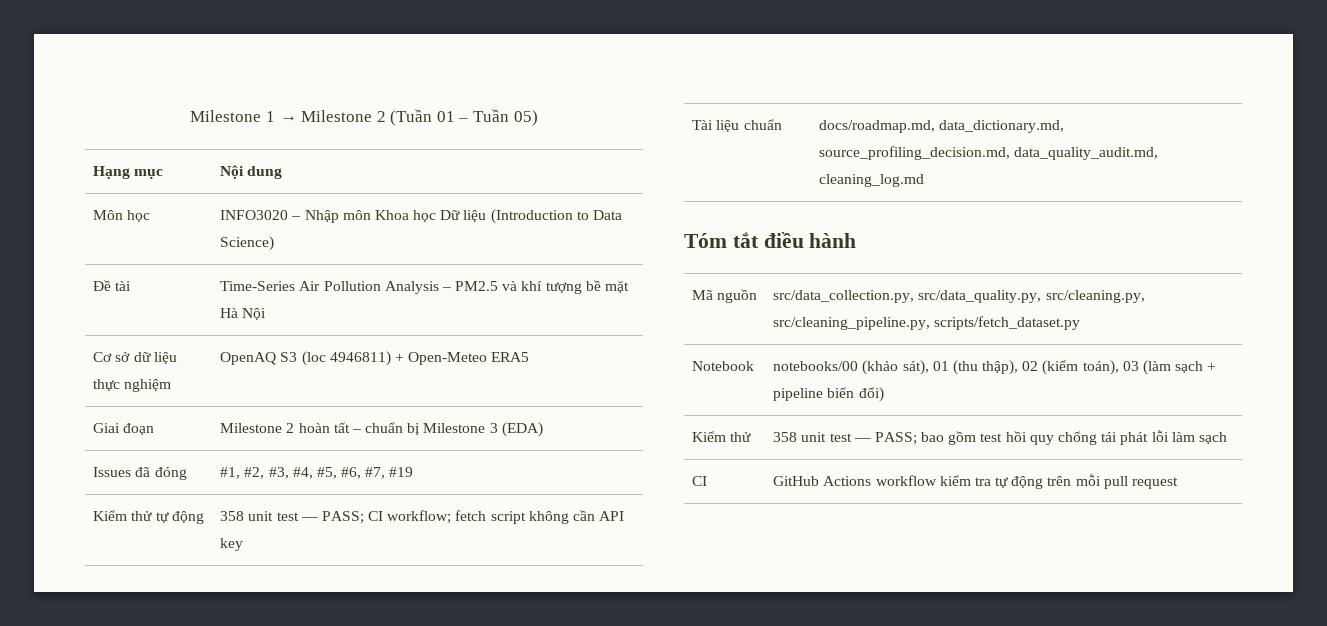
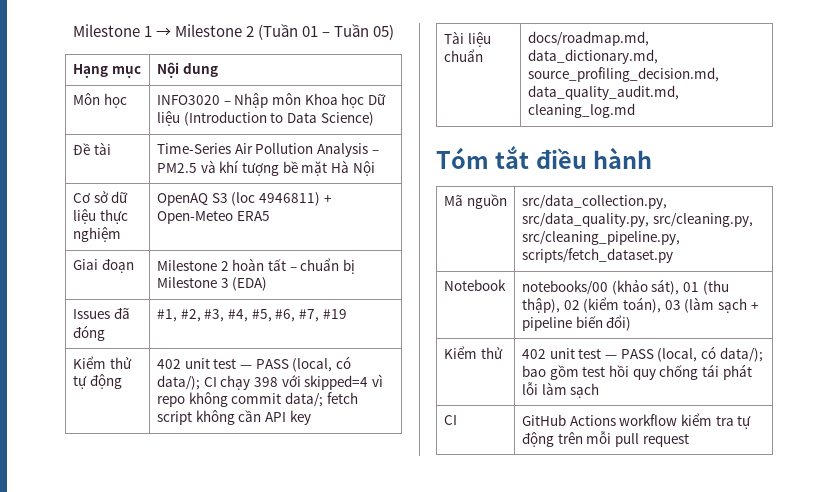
[220,510,452,524] 358 unit test — PASS; CI workflow; -> [157,356,351,372] [157,374,383,390] [157,392,324,407] 402 unit test — PASS (local, có data/); CI chạy 398 với skipped=4 vì repo không commit data/;
[773,432,917,445] 358 unit test — PASS; -> [522,346,763,362] 402 unit test — PASS (local, có data/);

